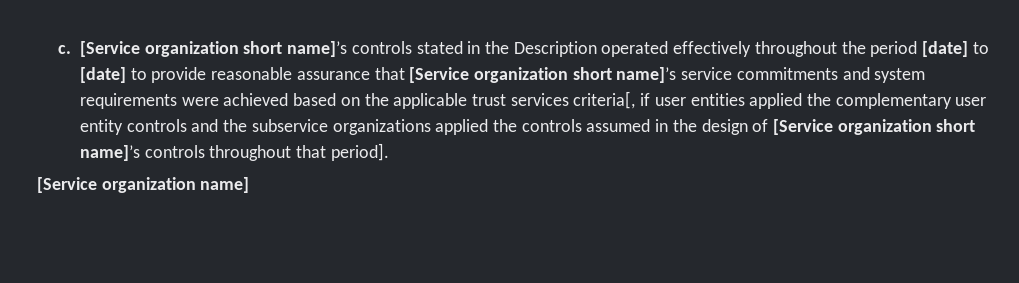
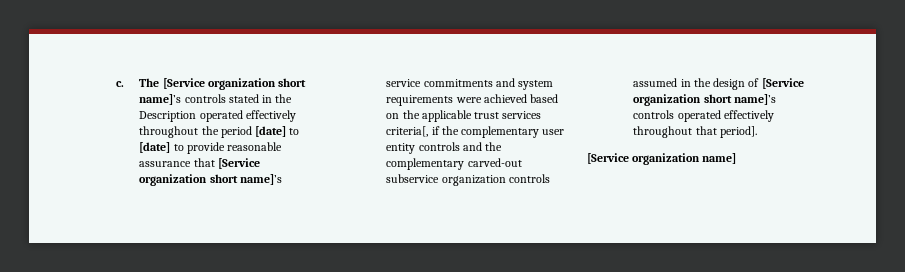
(72, 49) none -> [139,78,160,87] The
[654,93,803,109] user entities applied -> (440, 130) none
[251,119,517,135] subservice organizations applied the -> [386,158,522,170] [386,174,506,186] complementary carved-out subservice organization
(205, 151) none -> [677,110,774,122] operated effectively

